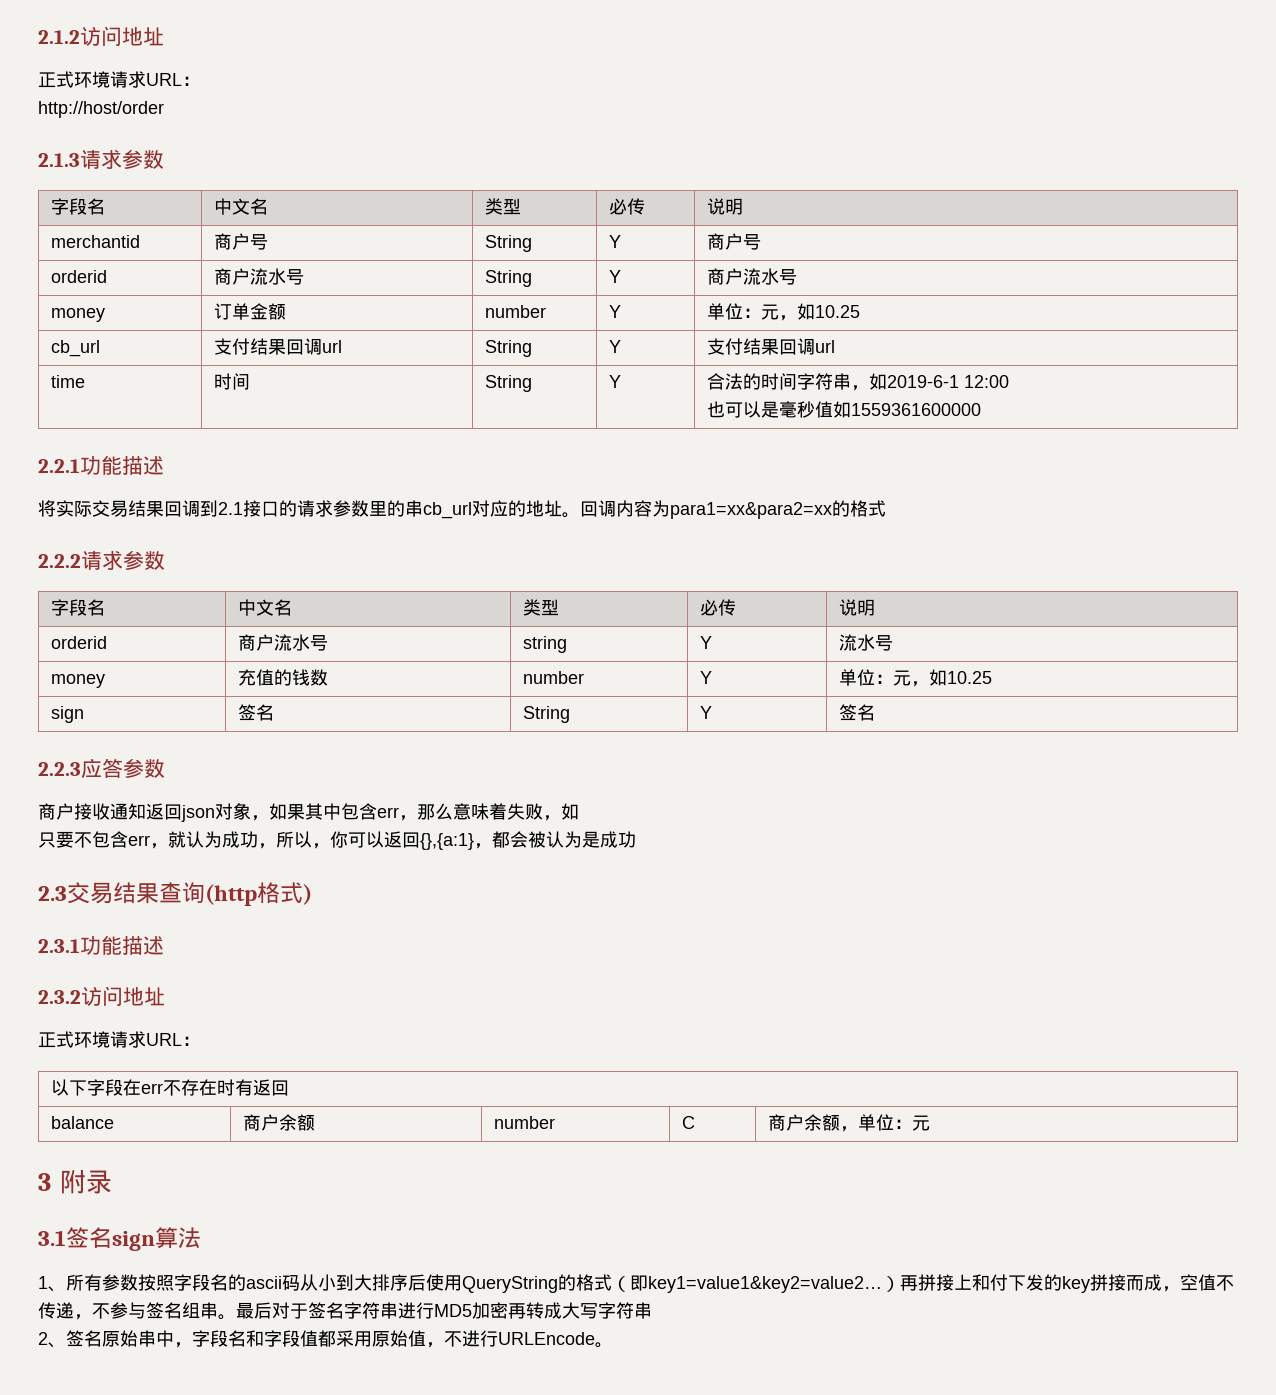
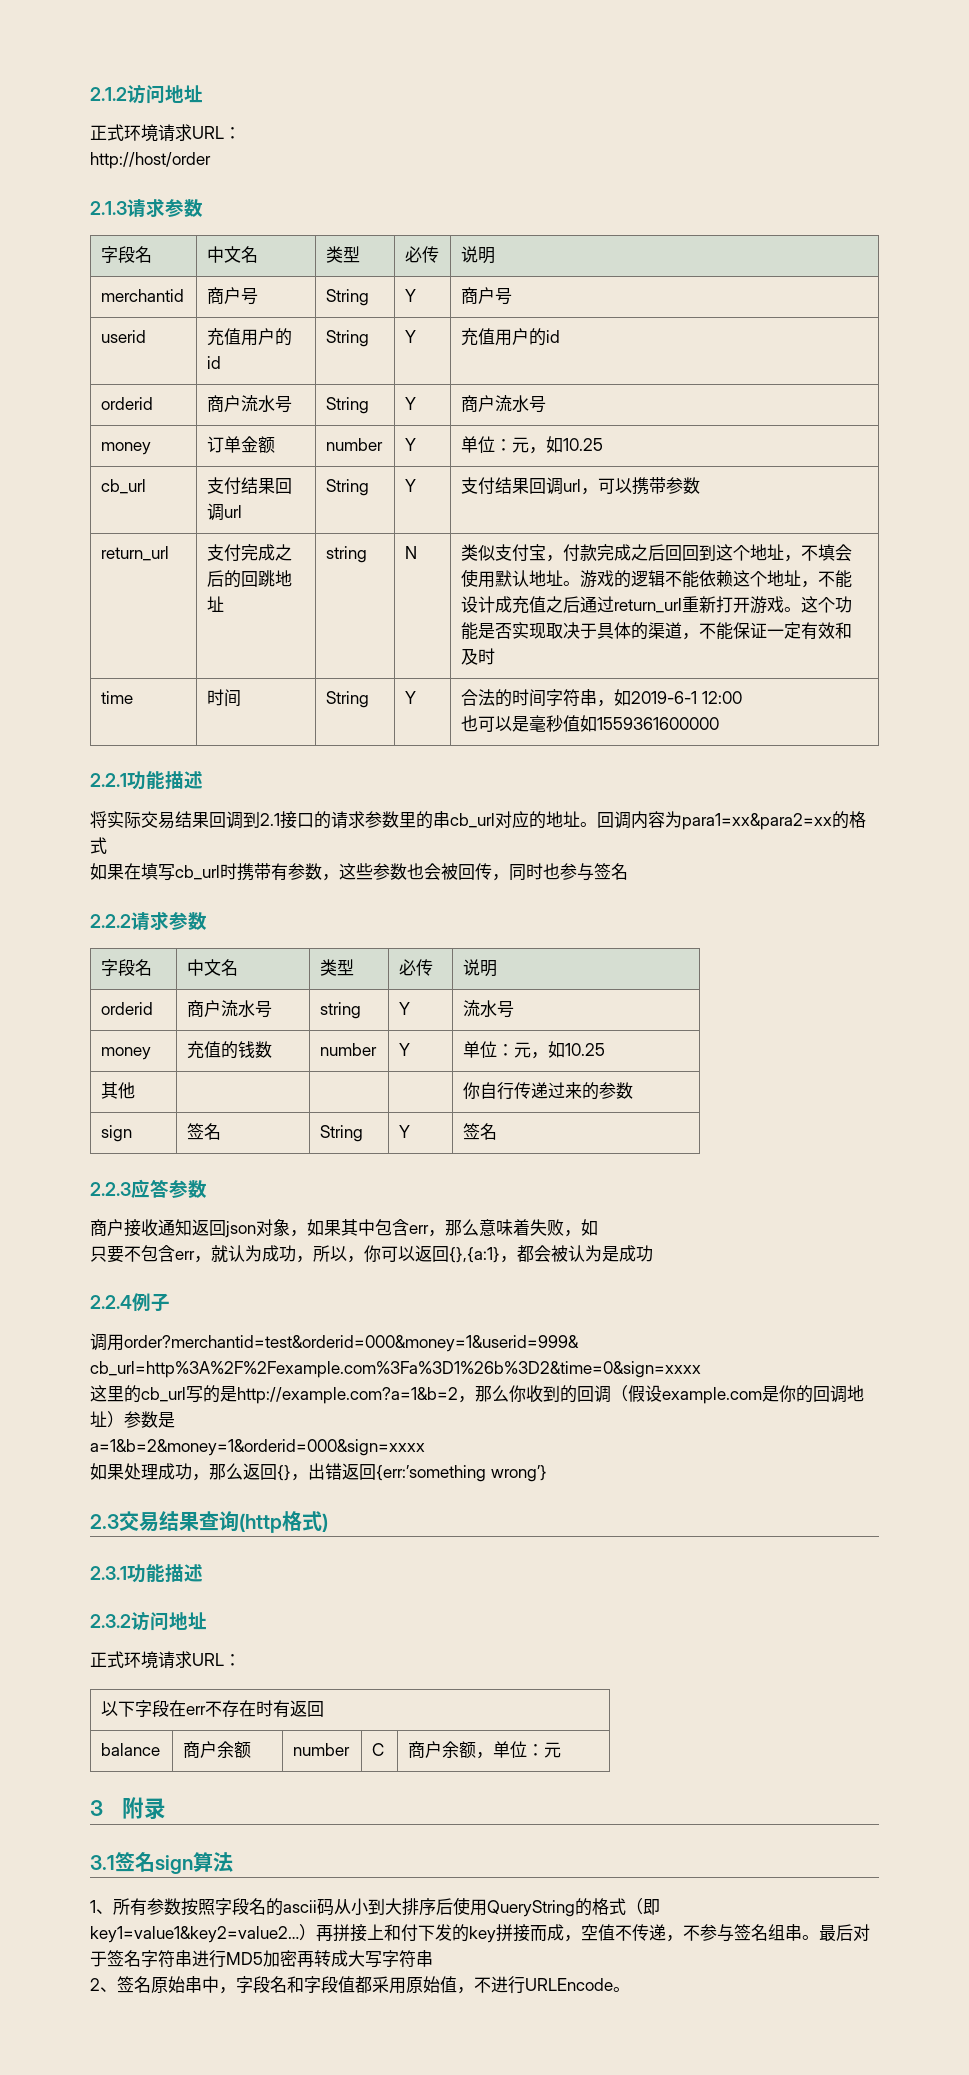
(762, 242) none -> [101,330,147,343] [207,328,293,346] [207,356,222,369] [326,330,370,347] [405,330,417,343] [461,328,561,346] // userid | 充值用户的id | String | Y | 充值用户的id
(836, 346) none -> [581,477,701,495] [101,546,170,561] [207,544,293,562] [207,570,293,588] [207,596,225,612] [326,546,368,563] [405,546,418,559] [461,544,853,562] [461,569,853,588] [461,596,853,614] [461,622,853,640] [461,648,496,665] ，可以携带参数 // return_url | 支付完成之后的回跳地址 | string | N | 类似支付宝，付款完成之后回回到这个地址，不填会使用默认地址。游戏的逻辑不能依赖这个地址，不能设计成充值之后通过return_url重新打开游戏。这个功能是否实现取决于具体的渠道，不能保证一定有效和及时
(886, 508) none -> [90,863,628,881] // 如果在填写cb_url时携带有参数，这些参数也会被回传，同时也参与签名
(993, 677) none -> [101,1082,136,1099] [463,1082,634,1100] // 其他 | | | | 你自行传递过来的参数
(636, 839) none -> [90,1293,170,1312] [90,1333,579,1352] [90,1361,701,1378] [90,1385,864,1404] [90,1411,175,1428] [90,1439,425,1456] [90,1463,547,1482] // 2.2.4例子 // 调用order?merchantid=test&orderid=000&money=1&userid=999& cb_url=http%3A%2F%2Fexample.com%3Fa%3D1%26b%3D2&time=0&sign=xxxx // 这里的cb_url写的是http://example.com?a=1&b=2，那么你收到的回调（假设example.com是你的回调地址）参数是 // a=1&b=2&money=1&orderid=000&sign=xxxx // 如果处理成功，那么返回{}，出错返回{err:’something wrong’}

